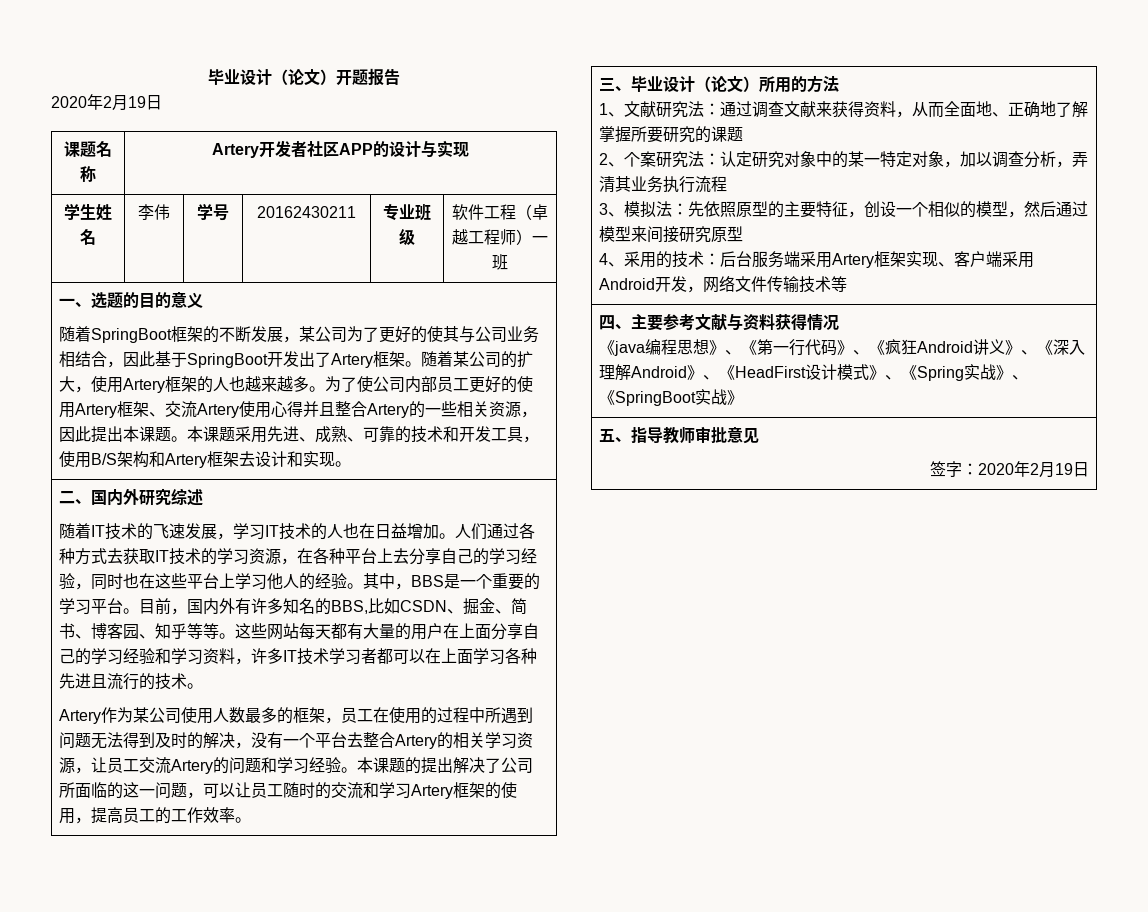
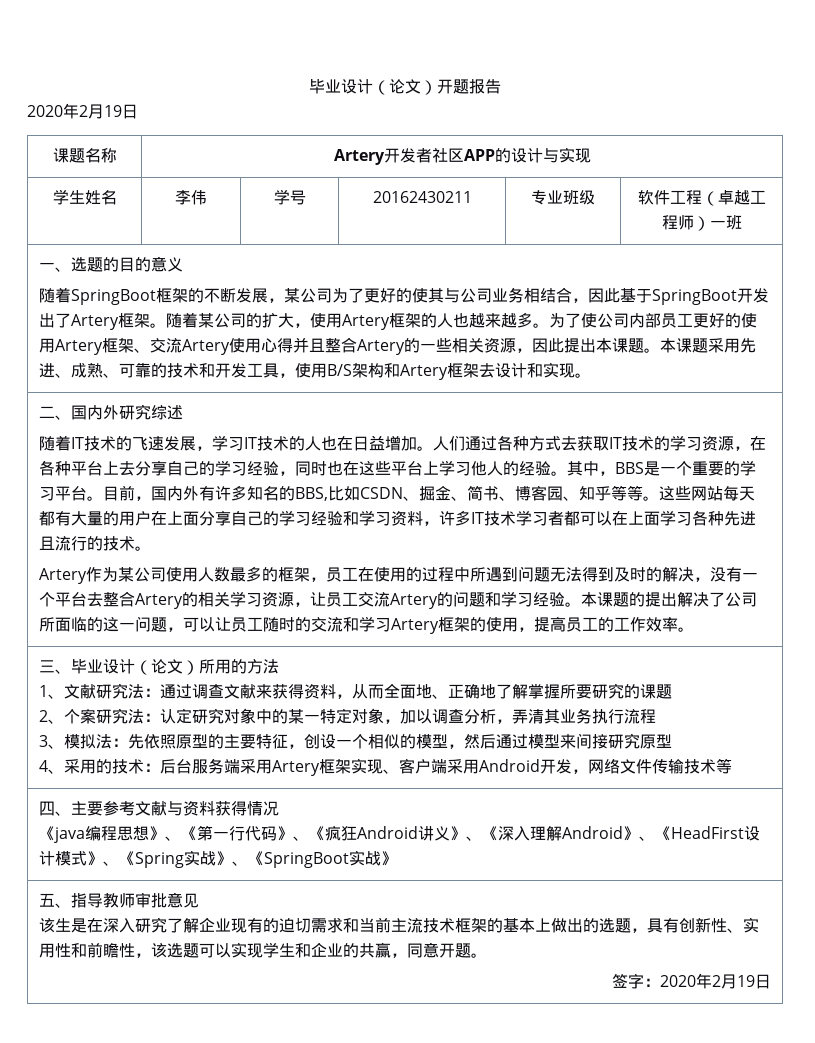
(760, 436) none -> [39,917,760,933] [39,942,488,958] // 该生是在深入研究了解企业现有的迫切需求和当前主流技术框架的基本上做出的选题，具有创新性、实用性和前瞻性，该选题可以实现学生和企业的共赢，同意开题。

